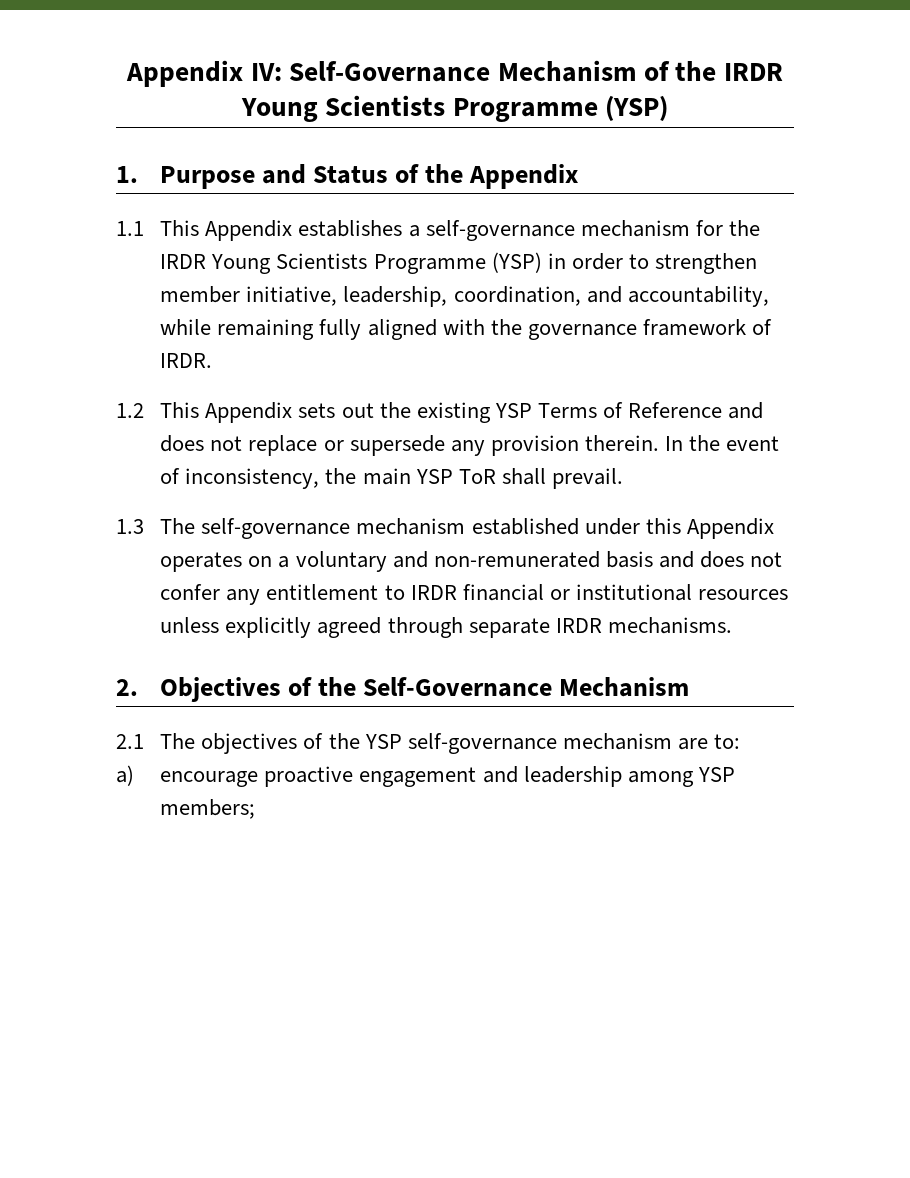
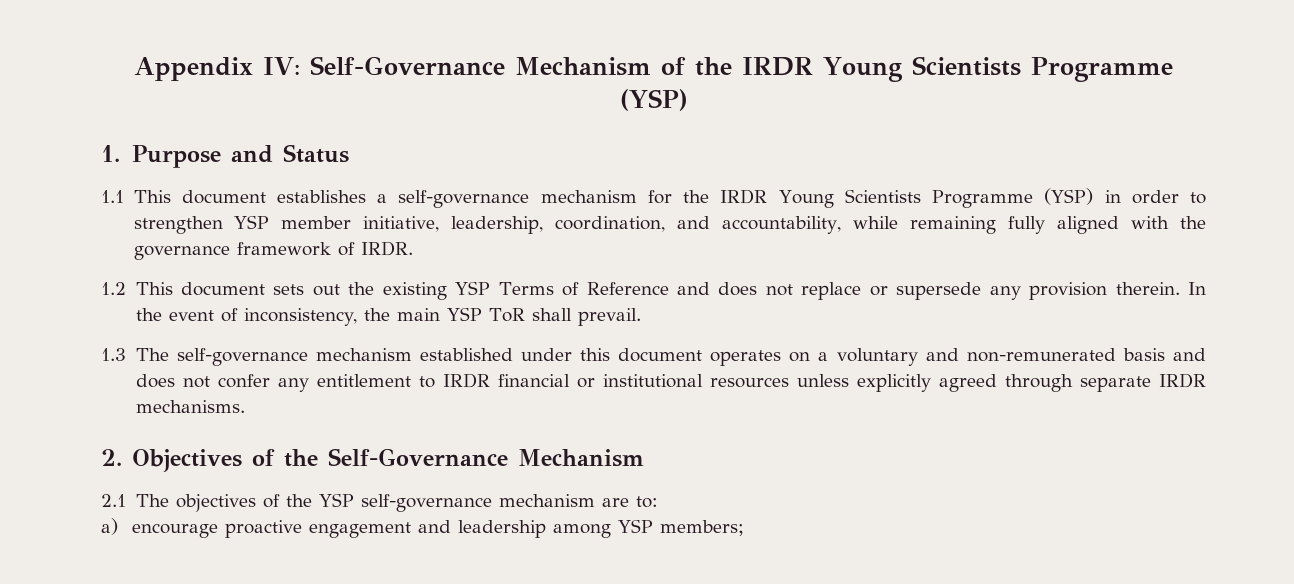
[395,164,579,189] of the Appendix -> (349, 153) none
[205,220,293,241] Appendix -> [181,190,266,204] document
(757, 263) none -> [234,215,270,229] YSP
[205,402,293,423] Appendix -> [180,282,265,296] document
[686,518,774,539] Appendix -> [618,348,703,362] document

